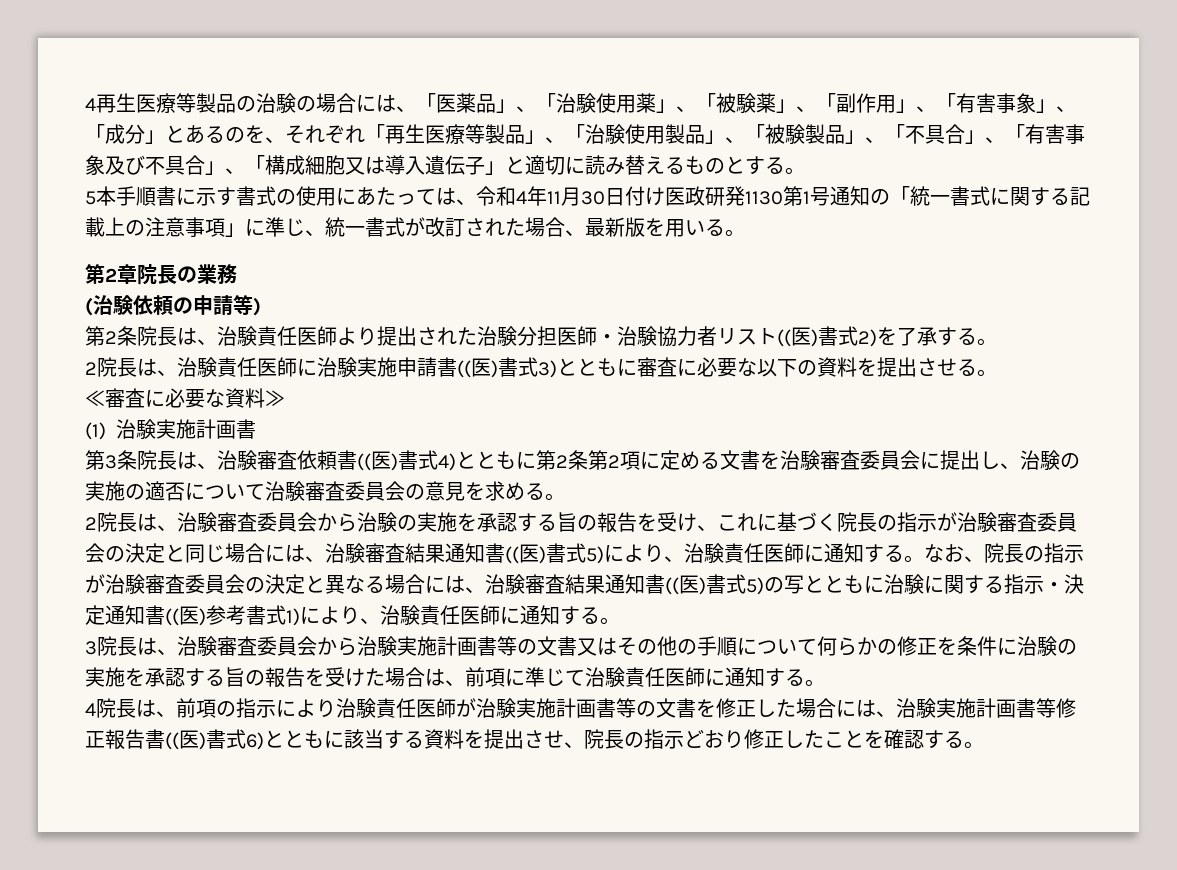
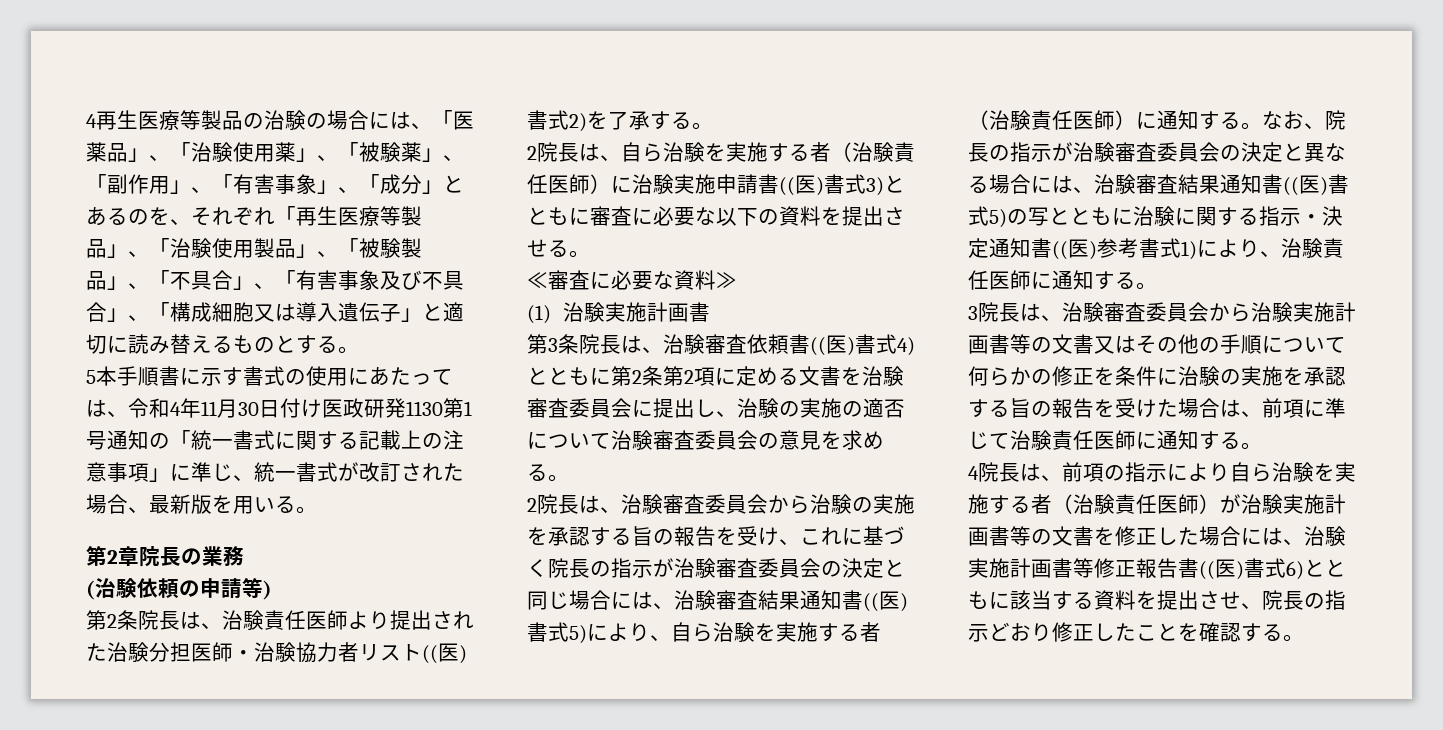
[177,357,297,378] 治験責任医師 -> [621,142,915,163] [527,174,611,194] 自ら治験を実施する者（治験責任医師）
[684,543,804,564] 治験責任医師 -> [671,622,881,643] [968,110,1136,131] 自ら治験を実施する者（治験責任医師）
[336,698,456,719] 治験責任医師 -> [1230,462,1356,483] [968,494,1220,515] 自ら治験を実施する者（治験責任医師）

